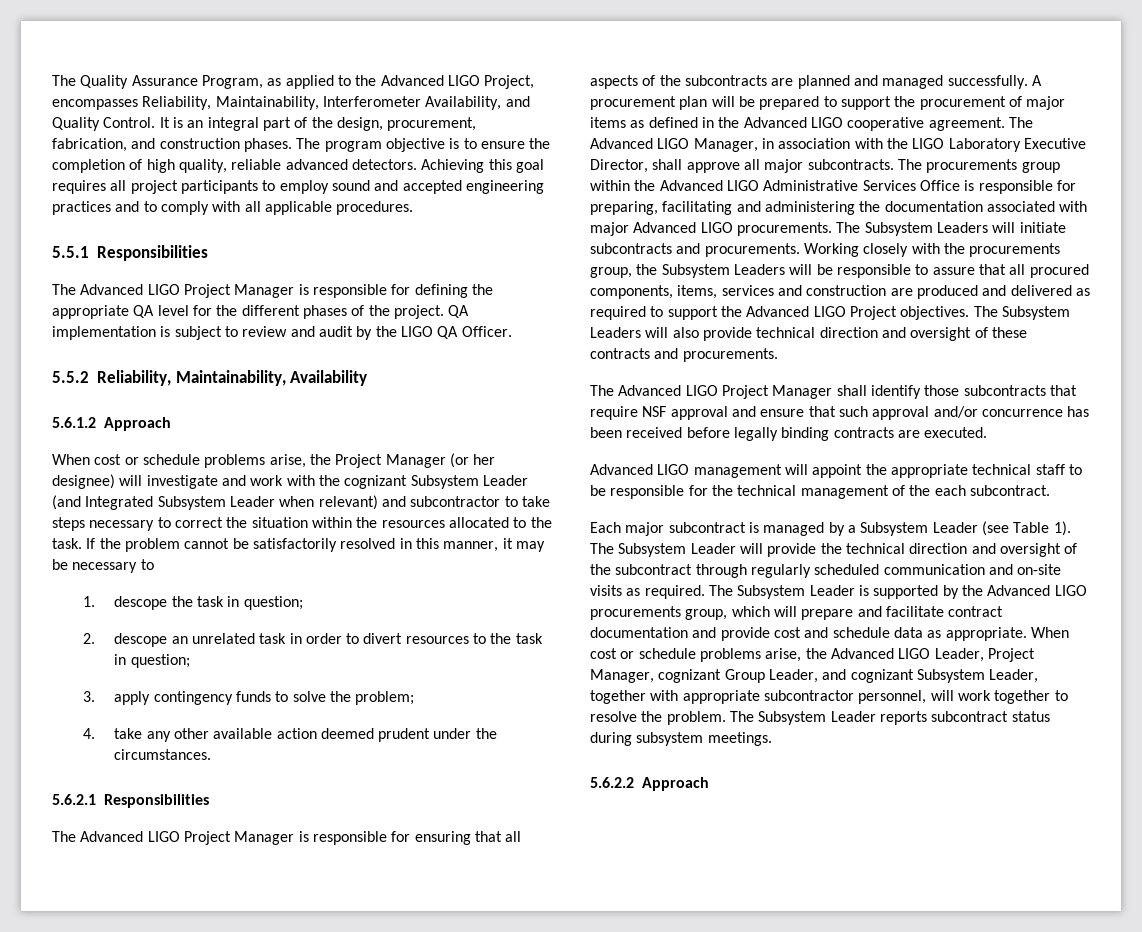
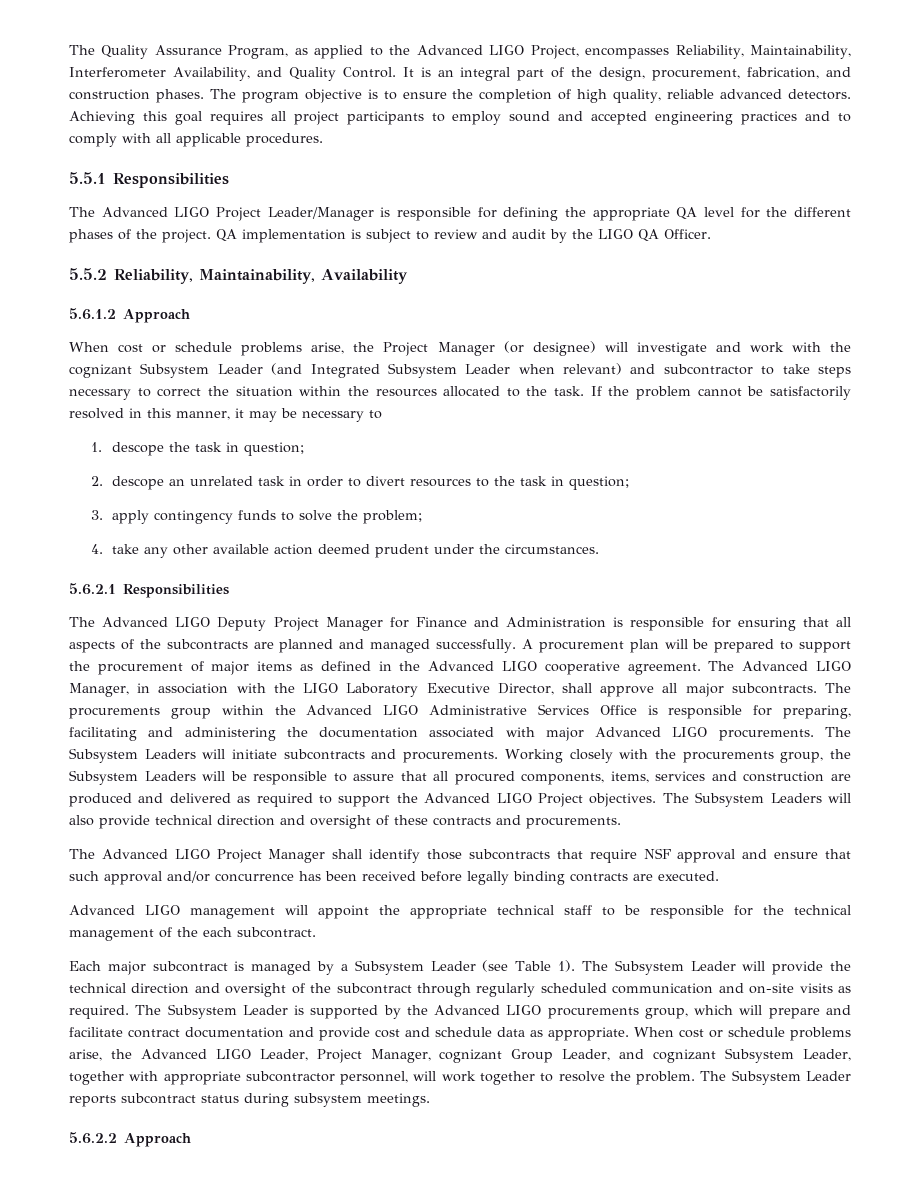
[234,284,295,298] Manager -> [267,207,374,221] Leader/Manager
[473,454,496,465] her -> (524, 347) none
[183,831,295,845] Project Manager -> [217,617,607,631] Deputy Project Manager for Finance and Administration

